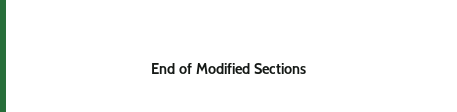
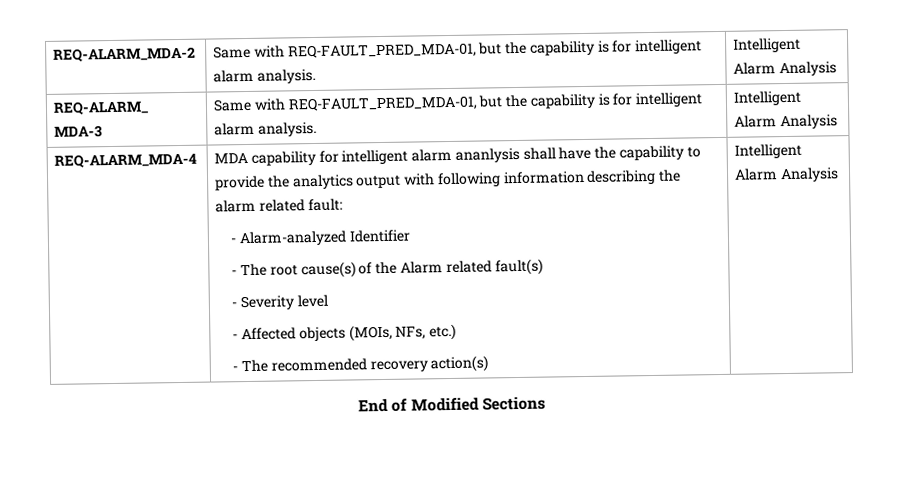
(151, 68) none -> [52,46,196,62] [212,39,703,60] [212,68,316,84] [732,37,801,53] [732,61,837,77] [52,100,149,115] [53,125,103,138] [212,92,704,113] [213,121,317,137] [732,90,802,106] [733,114,838,130] [53,152,197,168] [213,145,701,166] [214,169,682,191] [214,198,343,213] [230,229,410,247] [231,258,543,279] [231,294,328,311] [232,323,457,342] [232,355,489,373] [733,143,802,159] [733,167,839,183] REQ-ALARM_MDA-2 | Same with REQ-FAULT_PRED_MDA-01, but the capability is for intelligent alarm analysis. | Intelligent Alarm Analysis // REQ-ALARM_ MDA-3 | Same with REQ-FAULT_PRED_MDA-01, but the capability is for intelligent alarm analysis. | Intelligent Alarm Analysis // REQ-ALARM_MDA-4 | MDA capability for intelligent alarm ananlysis shall have the capability to provide the analytics output with following information describing the alarm related fault: // - Alarm-analyzed Identifier // - The root cause(s) of the Alarm related fault(s) // - Severity level // - Affected objects (MOIs, NFs, etc.) // - The recommended recovery action(s) | Intelligent Alarm Analysis //

